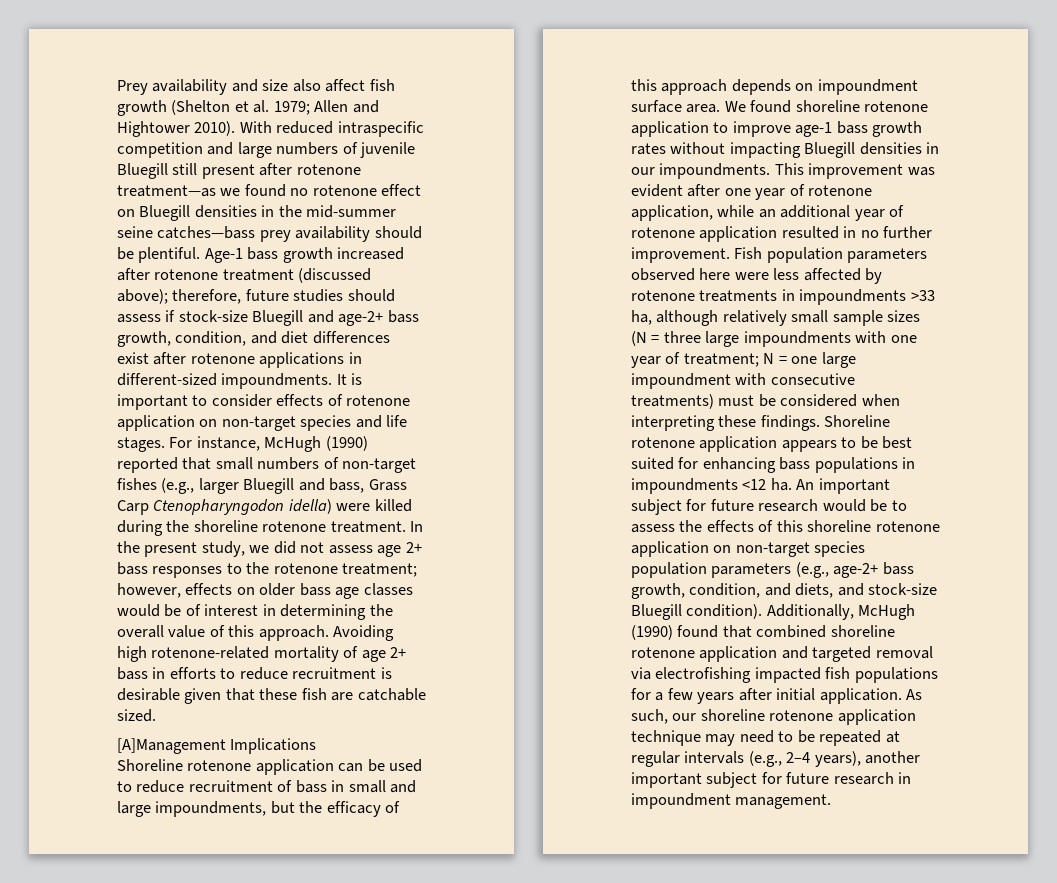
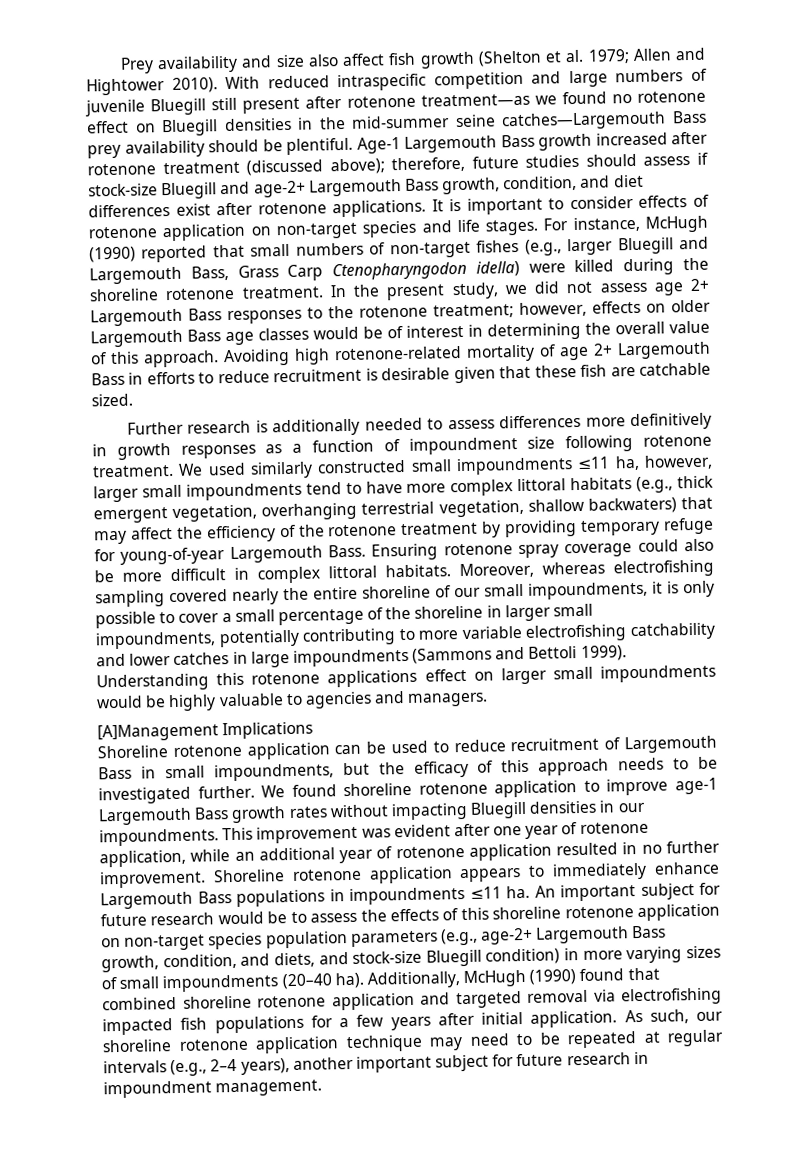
[157,226,256,239] catches—bass -> [501,110,707,131] catches—Largemouth Bass
[247,247,279,260] bass -> [404,134,535,153] Largemouth Bass
[387,310,419,323] bass -> [308,178,439,197] Largemouth Bass
[259,352,362,368] [117,373,333,389] applications in different-sized impoundments. -> [332,199,427,218] applications.
[329,478,365,493] bass, -> [89,265,229,285] Largemouth Bass,
[117,562,148,575] bass -> [90,308,222,327] Largemouth Bass
[299,583,331,596] bass -> [90,329,221,348] Largemouth Bass
[117,667,148,680] bass -> [617,341,711,360] [91,372,125,386] Largemouth Bass
(156, 715) none -> [126,412,713,437] [92,434,712,460] [92,454,713,479] [93,475,714,503] [93,496,713,524] [94,517,714,545] [94,538,714,565] [94,559,714,584] [95,580,715,608] [95,603,594,629] [95,622,716,650] [96,645,627,668] [96,664,716,692] [96,691,489,712] // Further research is additionally needed to assess differences more definitively in growth responses as a function of impoundment size following rotenone treatment. We used similarly constructed small impoundments ≤11 ha, however, larger small impoundments tend to have more complex littoral habitats (e.g., thick emergent vegetation, overhanging terrestrial vegetation, shallow backwaters) that may affect the efficiency of the rotenone treatment by providing temporary refuge for young-of-year Largemouth Bass. Ensuring rotenone spray coverage could also be more difficult in complex littoral habitats. Moreover, whereas electrofishing sampling covered nearly the entire shoreline of our small impoundments, it is only possible to cover a small percentage of the shoreline in larger small impoundments, potentially contributing to more variable electrofishing catchability and lower catches in large impoundments (Sammons and Bettoli 1999). Understanding this rotenone applications effect on larger small impoundments would be highly valuable to agencies and managers.
[295,780,417,793] [117,801,151,817] bass in small and large -> [624,735,717,754] [98,765,205,780] Largemouth Bass in small
[731,79,918,95] [631,100,721,113] depends on impoundment surface area. -> [618,756,718,771] [98,785,255,805] needs to be investigated further.
[836,121,868,134] bass -> [98,807,230,826] Largemouth Bass
[734,247,928,263] [631,268,883,284] [631,289,935,305] [631,310,921,326] [631,331,917,347] [631,352,856,368] [631,373,855,389] [631,394,900,409] [631,415,820,431] Fish population parameters observed here were less affected by rotenone treatments in impoundments >33 ha, although relatively small sample sizes (N = three large impoundments with one year of treatment; N = one large impoundment with consecutive treatments) must be considered when interpreting these findings. -> (206, 879) none
[860,436,913,449] [631,457,811,473] be best suited for enhancing bass -> [552,861,720,881] [100,891,232,910] immediately enhance Largemouth Bass
[742,479,767,490] <12 -> [469,886,502,899] ≤11
[882,562,914,575] bass -> [535,925,667,944] Largemouth Bass
[686,604,763,619] condition). -> [485,945,721,965] [101,972,365,993] condition) in more varying sizes of small impoundments (20–40 ha).

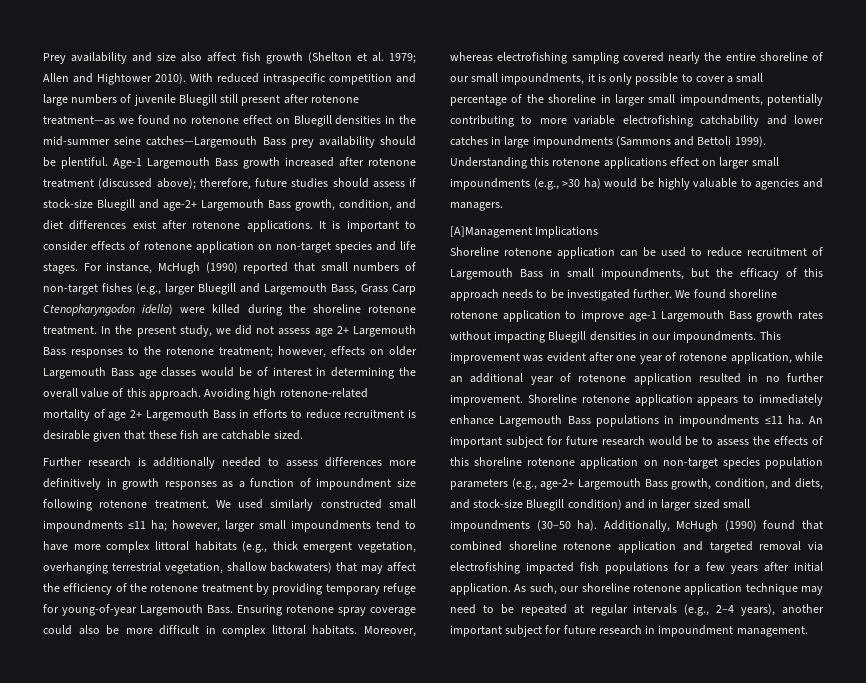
[614,455,640,471] ha, -> [151,520,167,532] ha;
(716, 673) none -> [533,178,601,190] (e.g., >30 ha)
[564,945,721,964] [101,973,333,993] in more varying sizes of small impoundments (20–40 -> [624,499,750,511] [450,520,571,532] and in larger sized small impoundments (30–50

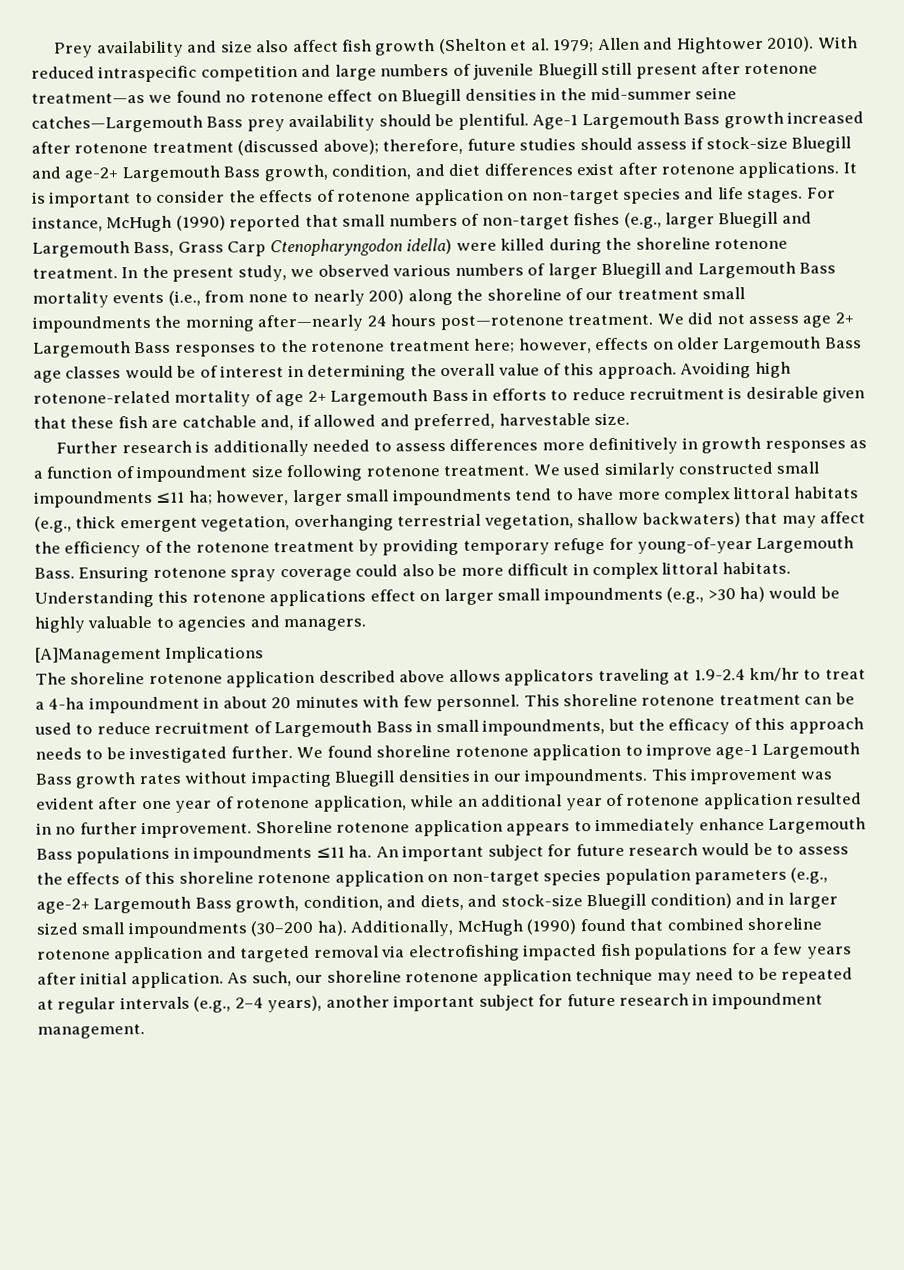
(88, 246) none -> [228,190,256,203] the
(231, 331) none -> [317,261,837,280] [32,287,746,308] [32,313,684,333] observed various numbers of larger Bluegill and Largemouth Bass mortality events (i.e., from none to nearly 200) along the shoreline of our treatment small impoundments the morning after—nearly 24 hours post—rotenone treatment. We
[219,347,273,358] treatment; -> [388,338,516,353] treatment here;
[273,430,303,440] sized. -> [260,412,631,431] and, if allowed and preferred, harvestable size.
[363,626,416,637] [450,52,823,64] [450,73,764,85] [450,94,823,106] [450,115,824,127] [450,136,766,148] Moreover, whereas electrofishing sampling covered nearly the entire shoreline of our small impoundments, it is only possible to cover a small percentage of the shoreline in larger small impoundments, potentially contributing to more variable electrofishing catchability and lower catches in large impoundments (Sammons and Bettoli 1999). -> (791, 568) none
[450,247,615,259] Shoreline rotenone application -> [35,667,866,688] [35,693,801,714] The shoreline rotenone application described above allows applicators traveling at 1.9-2.4 km/hr to treat a 4-ha impoundment in about 20 minutes with few personnel. This shoreline rotenone treatment
[536,520,571,531] (30–50 -> [250,920,314,937] (30–200

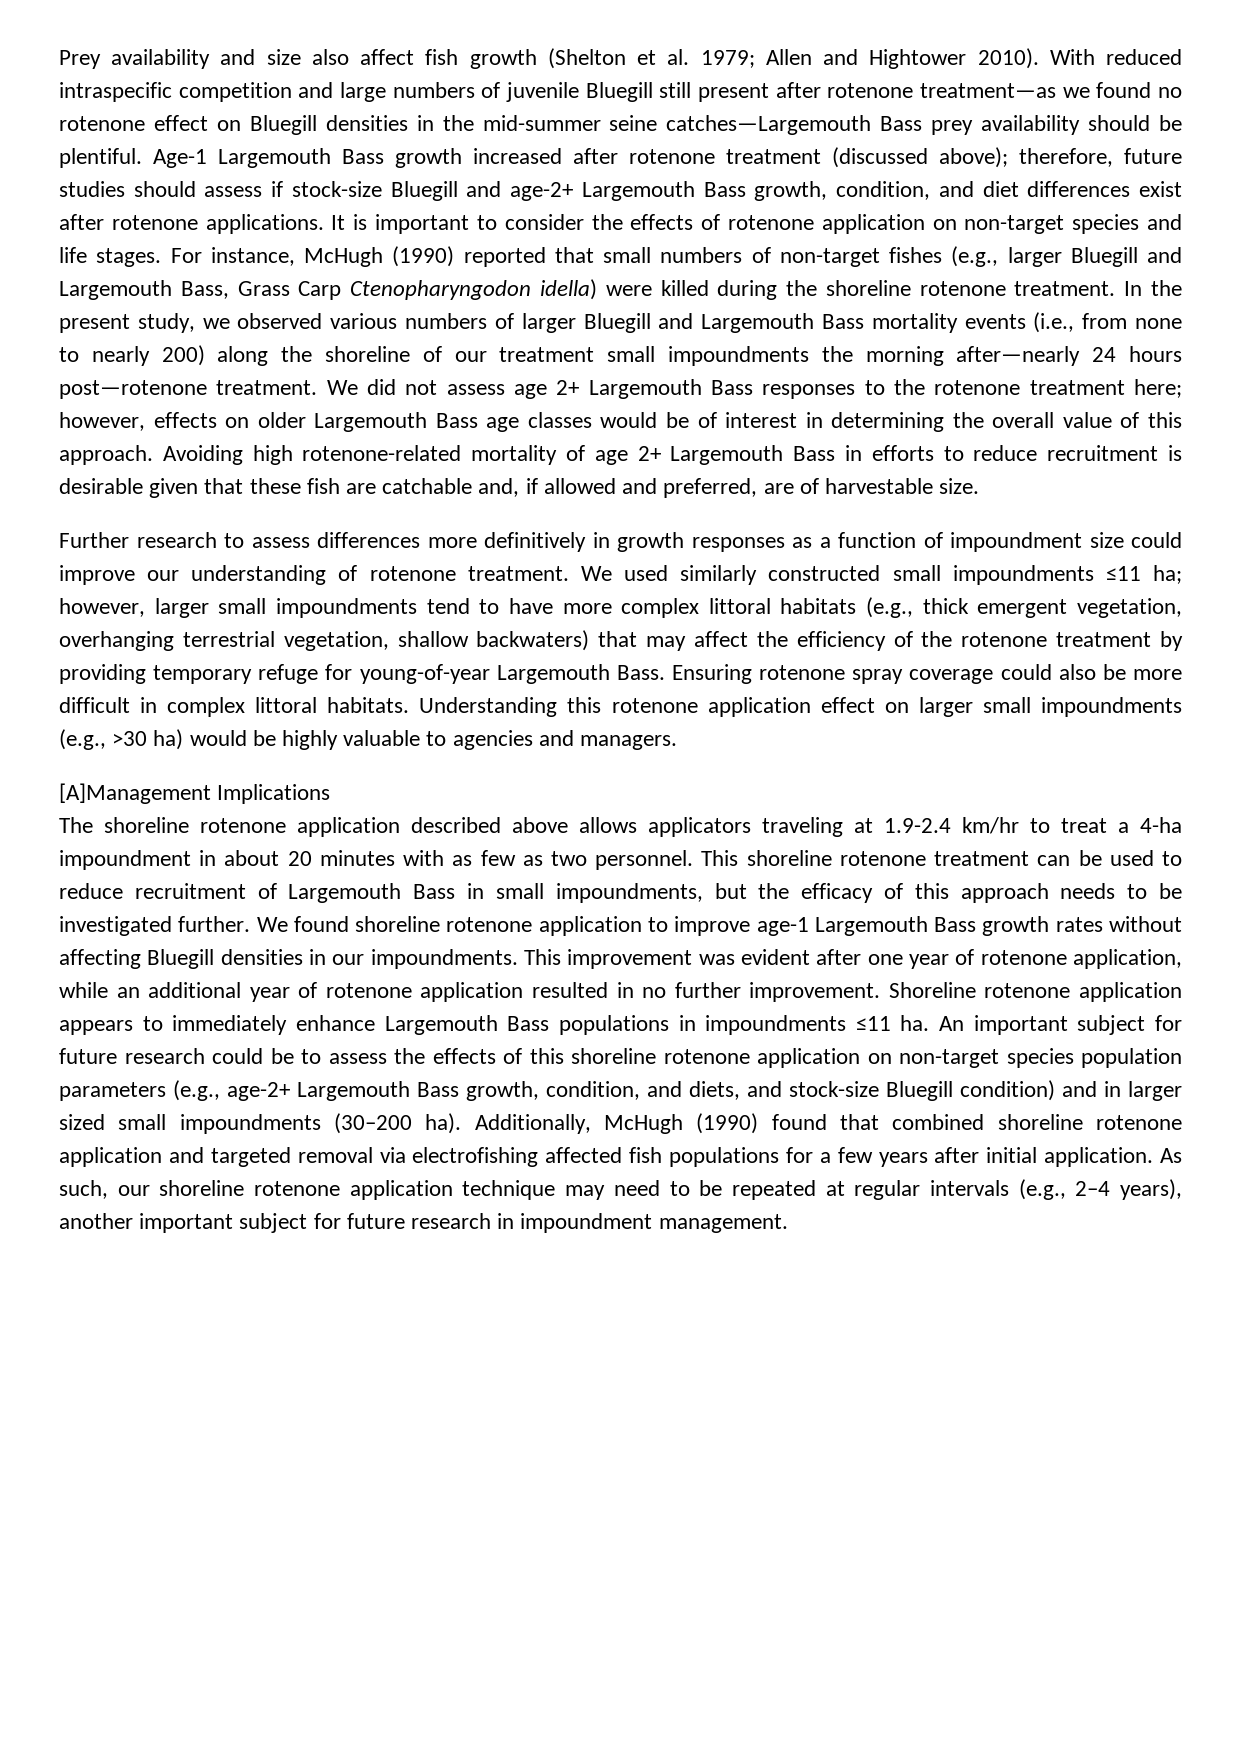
(496, 422) none -> [763,478,819,494] are of
[195,439,371,457] is additionally needed -> (217, 540) none
[286,464,363,482] following -> [1131,532,1182,548] [59,565,358,585] could improve our understanding of
[269,589,367,607] applications -> [707,697,811,717] application
[402,695,433,708] few -> [452,850,587,866] as few as two
[250,770,332,788] impacting -> [59,949,141,969] affecting
[701,843,751,856] would -> [212,1048,263,1064] could
[523,944,598,961] impacted -> [545,1147,623,1163] affected

